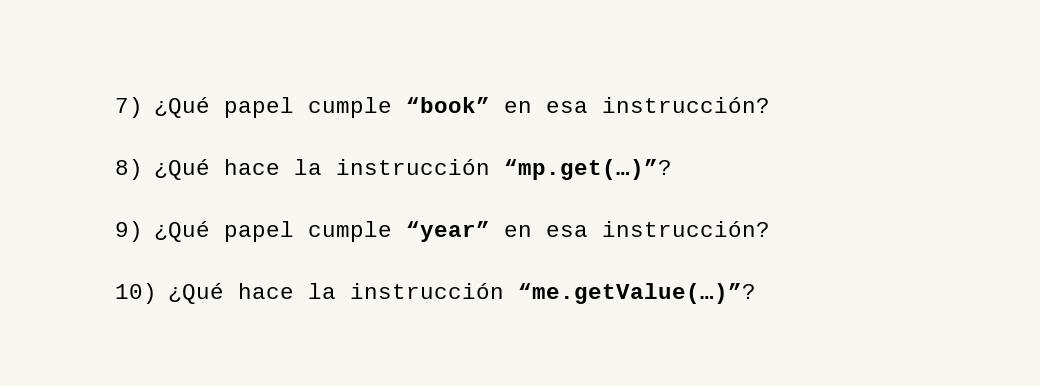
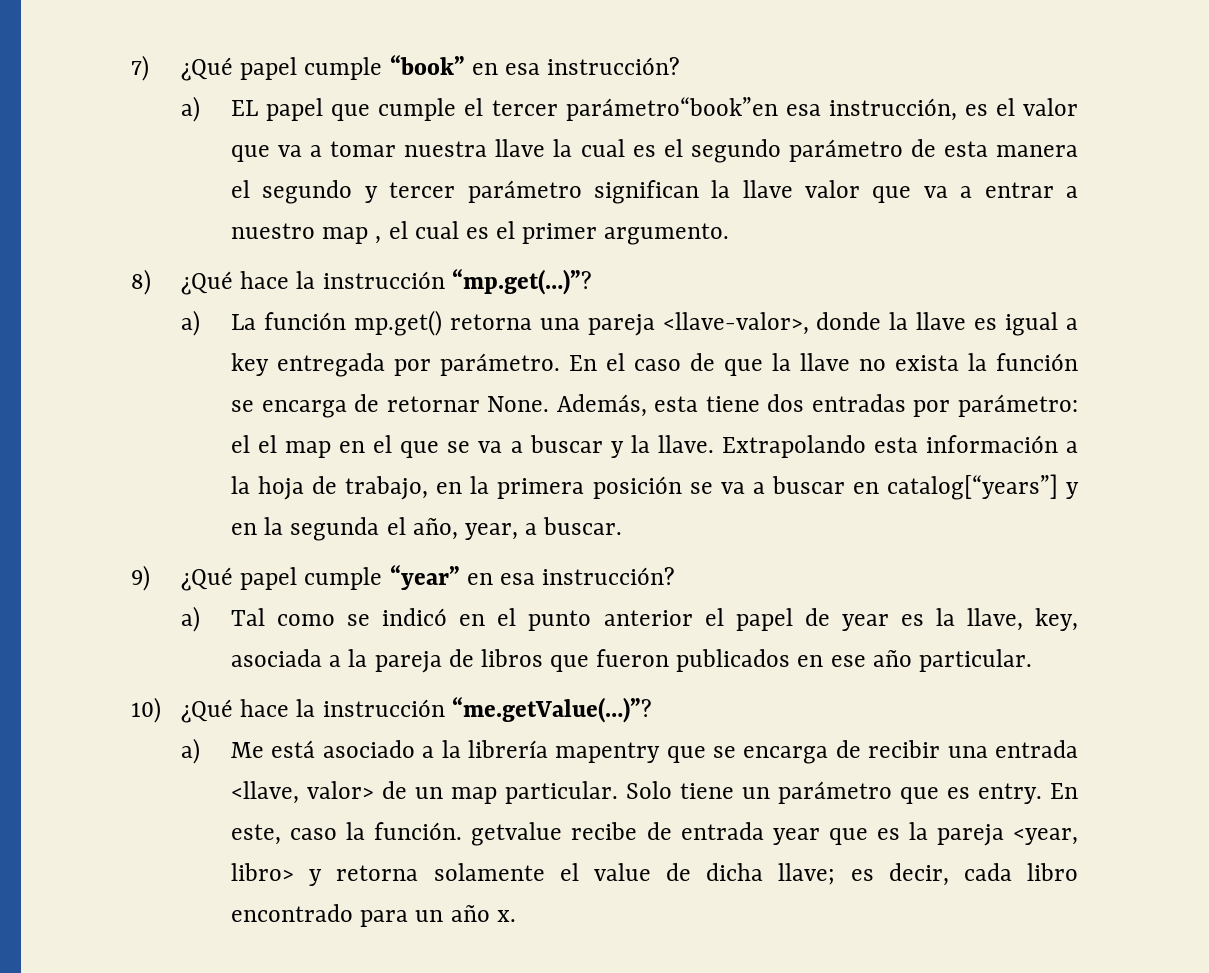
(771, 105) none -> [181,96,1078,122] [231,139,1079,163] [231,180,1078,204] [231,221,730,245] // a) EL papel que cumple el tercer parámetro“book”en esa instrucción, es el valor que va a tomar nuestra llave la cual es el segundo parámetro de esta manera el segundo y tercer parámetro significan la llave valor que va a entrar a nuestro map , el cual es el primer argumento.
(673, 169) none -> [181,310,1078,336] [231,353,1078,377] [231,394,1078,418] [231,435,1078,458] [231,474,1080,500] [231,517,623,541] // a) La función mp.get() retorna una pareja <llave-valor>, donde la llave es igual a key entregada por parámetro. En el caso de que la llave no exista la función se encarga de retornar None. Además, esta tiene dos entradas por parámetro: el el map en el que se va a buscar y la llave. Extrapolando esta información a la hoja de trabajo, en la primera posición se va a buscar en catalog[“years”] y en la segunda el año, year, a buscar.
(771, 229) none -> [181,606,1078,632] [231,649,1032,673] // a) Tal como se indicó en el punto anterior el papel de year es la llave, key, asociada a la pareja de libros que fueron publicados en ese año particular.
(757, 293) none -> [181,738,1078,764] [231,781,1078,804] [231,822,1079,846] [231,863,1078,886] [231,904,516,927] // a) Me está asociado a la librería mapentry que se encarga de recibir una entrada <llave, valor> de un map particular. Solo tiene un parámetro que es entry. En este, caso la función. getvalue recibe de entrada year que es la pareja <year, libro> y retorna solamente el value de dicha llave; es decir, cada libro encontrado para un año x.

